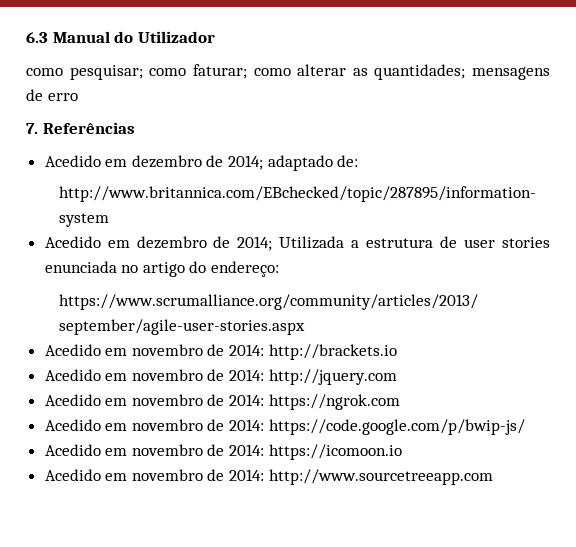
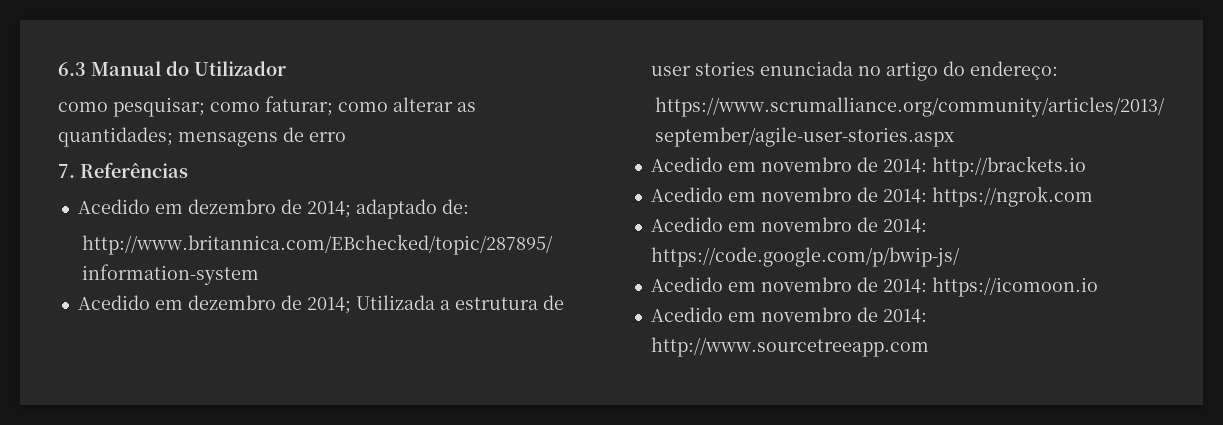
[44,369,397,385] // Acedido em novembro de 2014: http://jquery.com -> (1086, 166) none

